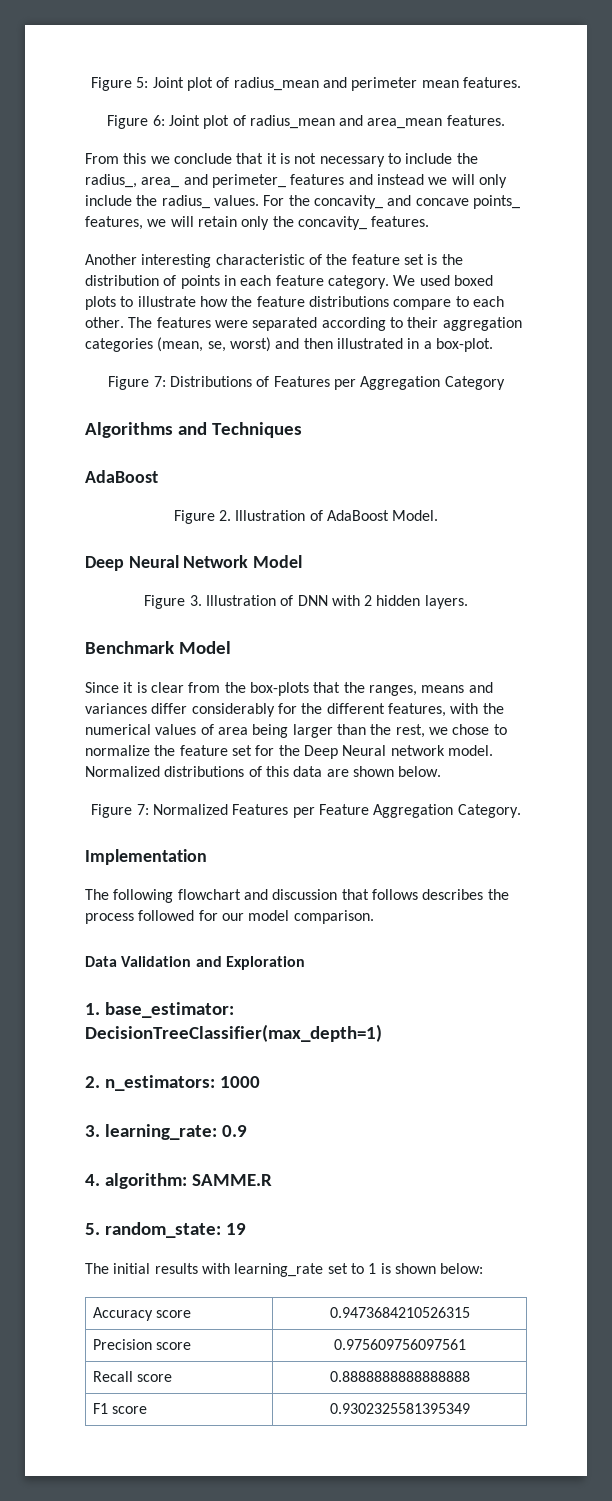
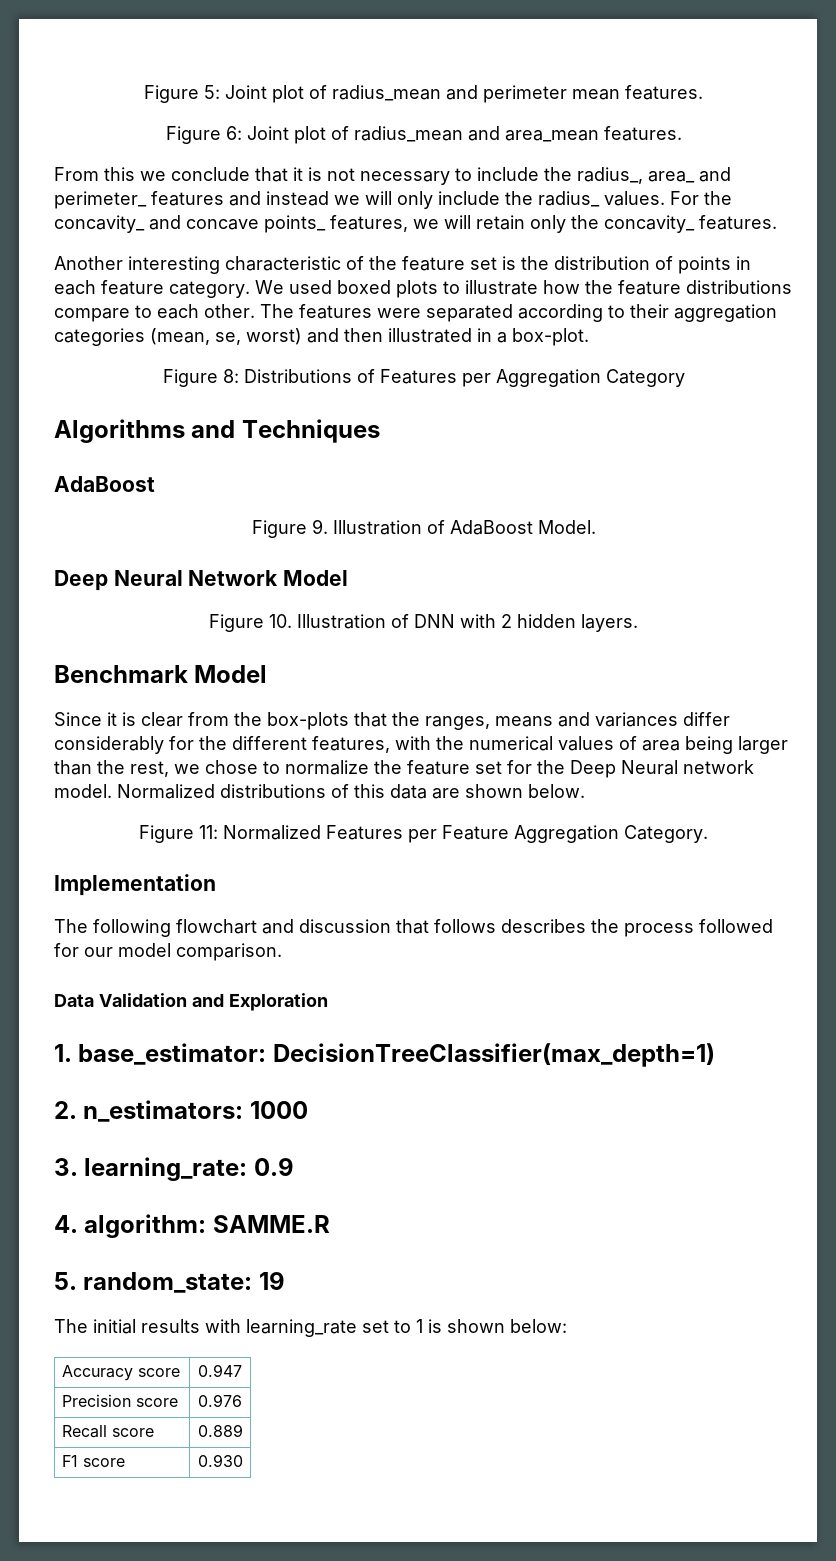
[153,376,166,387] 7: -> [222,369,239,383] 8:
[219,510,232,521] 2. -> [311,519,328,534] 9.
[189,595,202,606] 3. -> [269,614,292,628] 10.
[136,804,149,815] 7: -> [199,825,218,839] 11:
[329,1307,470,1318] 0.9473684210526315 -> [198,1364,242,1377] 0.947
[333,1339,466,1350] 0.975609756097561 -> [198,1394,242,1407] 0.976
[329,1371,470,1382] 0.8888888888888888 -> [197,1424,243,1437] 0.889
[329,1403,470,1414] 0.9302325581395349 -> [197,1454,243,1467] 0.930

